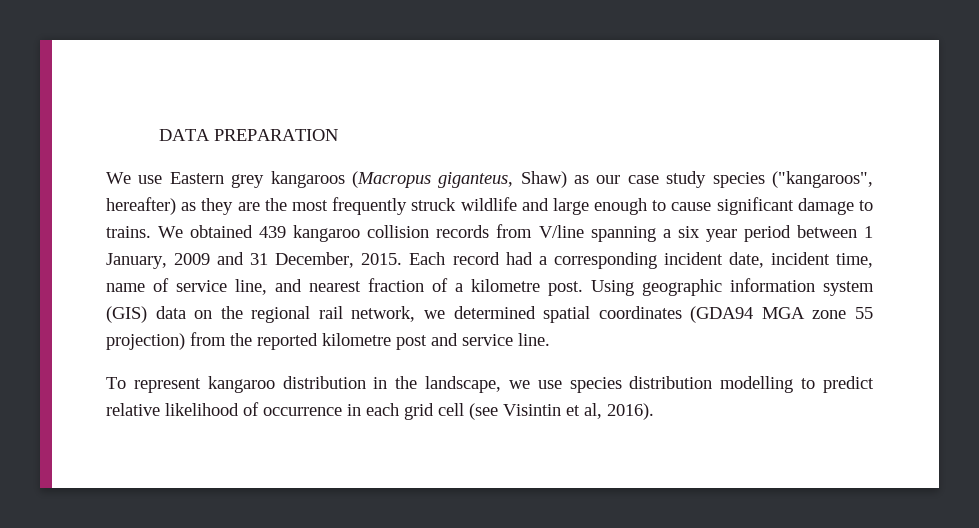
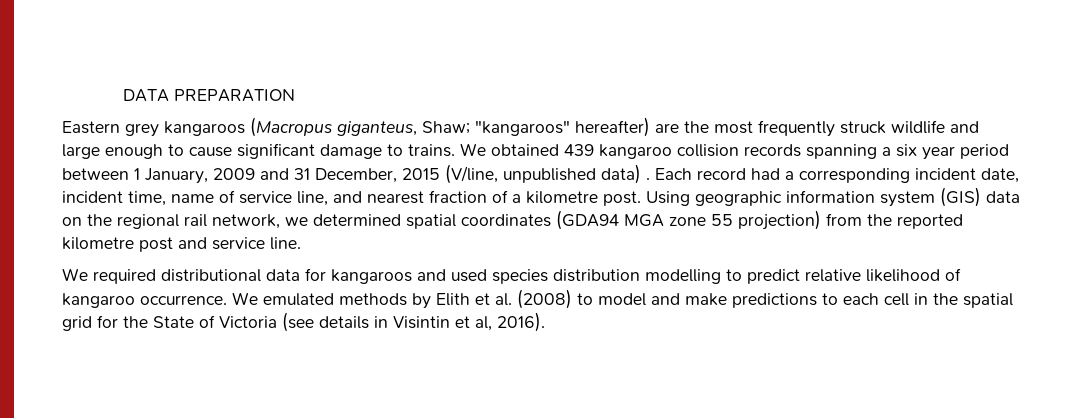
[106,172,163,184] We use -> (296, 95) none
[520,171,873,188] [106,197,234,215] Shaw) as our case study species ("kangaroos", hereafter) as they -> [422,117,650,137] Shaw; "kangaroos" hereafter)
[496,224,584,238] from V/line -> (801, 150) none
[361,253,403,265] 2015. -> [402,164,650,184] 2015 (V/line, unpublished data) .
[106,376,562,393] To represent kangaroo distribution in the landscape, we use -> [62,268,487,284] We required distributional data for kangaroos and used
[263,403,498,420] occurrence in each grid cell (see -> [62,289,1013,309] [62,312,388,332] kangaroo occurrence. We emulated methods by Elith et al. (2008) to model and make predictions to each cell in the spatial grid for the State of Victoria (see details in

